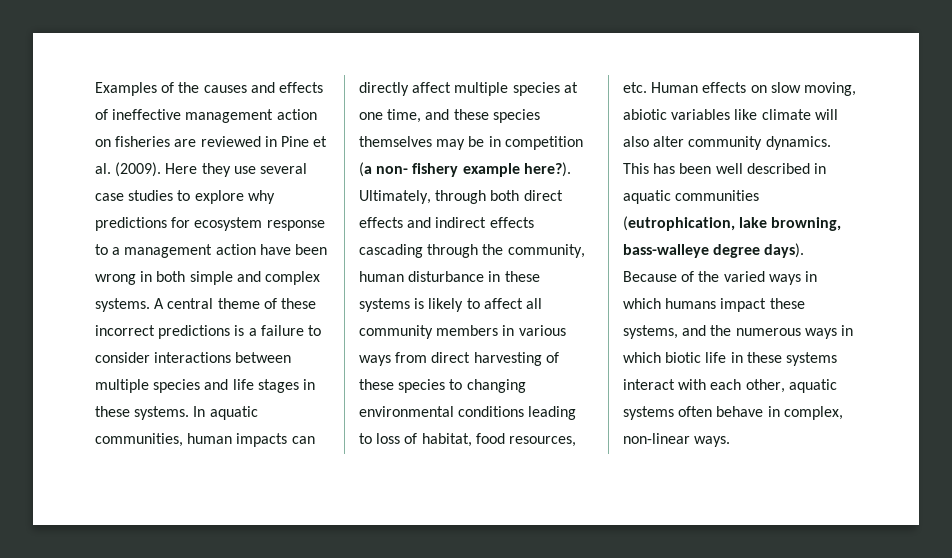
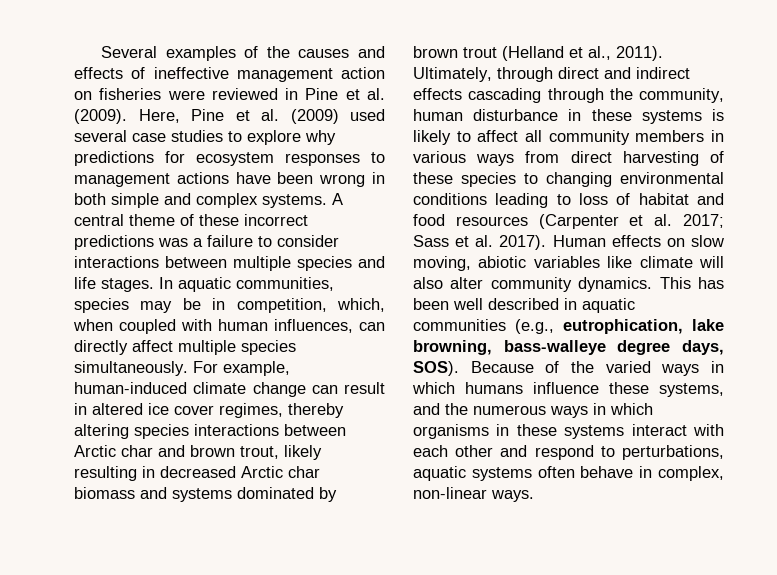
[95,82,157,96] Examples -> [101,46,236,61] Several examples
[174,139,197,147] are -> [167,90,205,100] were
[165,163,256,177] Here they use -> [138,109,385,124] Here, Pine et al. (2009) used
[266,220,325,231] [95,244,256,258] response to a management action -> [285,152,385,166] [74,172,229,187] responses to management actions
[234,325,245,336] is -> [158,238,188,247] was
[257,379,315,393] [95,406,258,420] [95,433,288,447] stages in these systems. In aquatic communities, human impacts -> [101,277,334,292] [74,298,385,313] [73,319,353,334] stages. In aquatic communities, species may be in competition, which, when coupled with human influences,
[563,82,578,93] [359,109,540,123] [359,136,583,150] [359,162,571,177] [359,190,563,204] [359,217,403,228] at one time, and these species themselves may be in competition (a non- fishery example here?). Ultimately, through both direct effects -> [74,361,290,376] [74,382,385,397] [74,403,344,418] [74,424,346,439] [74,445,322,460] [74,466,320,481] [74,487,337,502] [413,46,663,61] [413,67,599,82] simultaneously. For example, human-induced climate change can result in altered ice cover regimes, thereby altering species interactions between Arctic char and brown trout, likely resulting in decreased Arctic char biomass and systems dominated by brown trout (Helland et al., 2011). Ultimately, through direct
[421,433,576,447] [623,82,647,93] habitat, food resources, etc. -> [638,193,724,205] [413,214,724,229] [413,235,547,250] habitat and food resources (Carpenter et al. 2017; Sass et al. 2017).
[623,216,735,231] (eutrophication, -> [515,319,683,334] (e.g., eutrophication,
[764,243,805,258] days). -> [682,340,724,355] [413,361,459,376] days, SOS).
[720,298,767,312] impact -> [533,382,599,394] influence
[665,352,727,363] biotic life -> [413,424,489,439] organisms
[745,379,785,393] other, -> [455,445,724,460] other and respond to perturbations,

